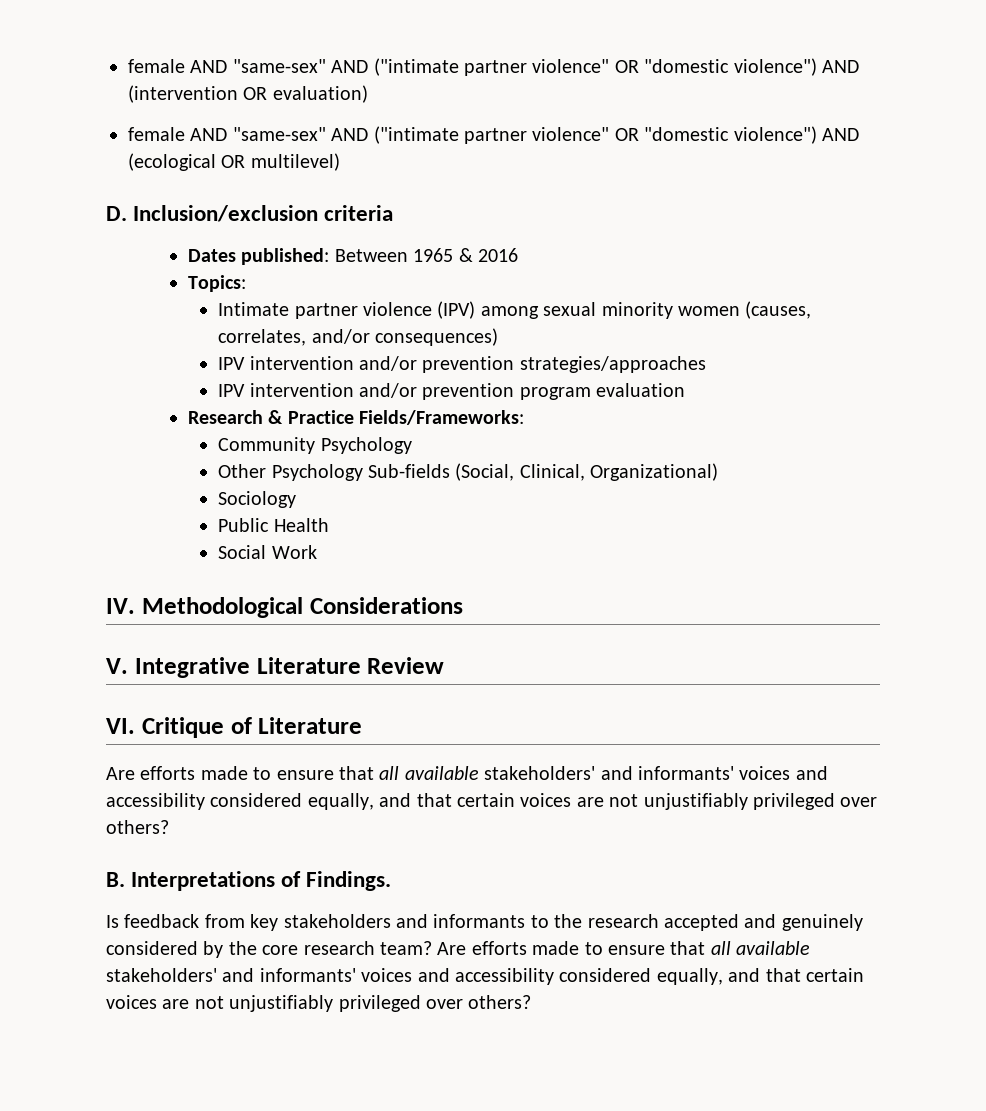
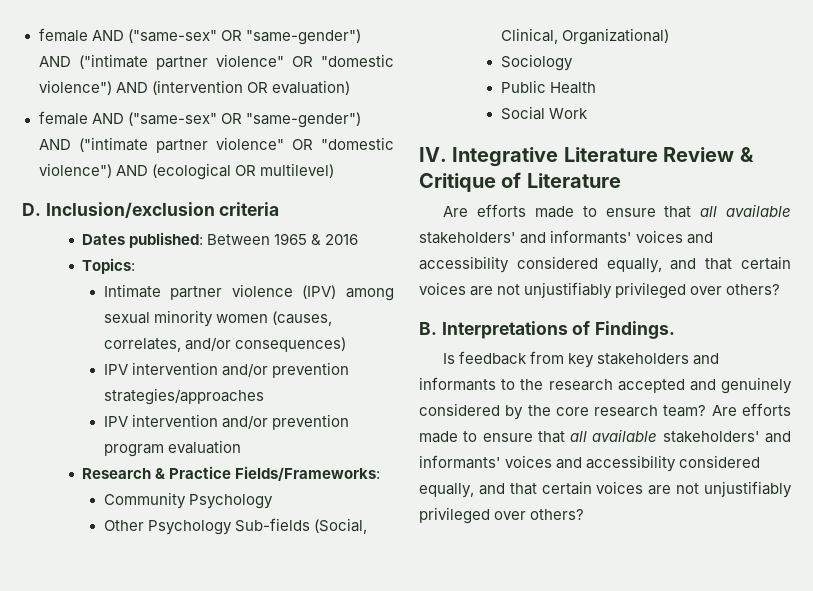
[128,59,326,73] female AND "same-sex" -> [38,28,361,45] female AND ("same-sex" OR "same-gender")
[232,127,326,141] "same-sex" -> [127,112,361,128] ("same-sex" OR "same-gender")
[141,597,463,618] [106,658,128,674] Methodological Considerations // V. -> (447, 154) none
[106,718,135,734] // VI. -> [739,147,754,162] &

